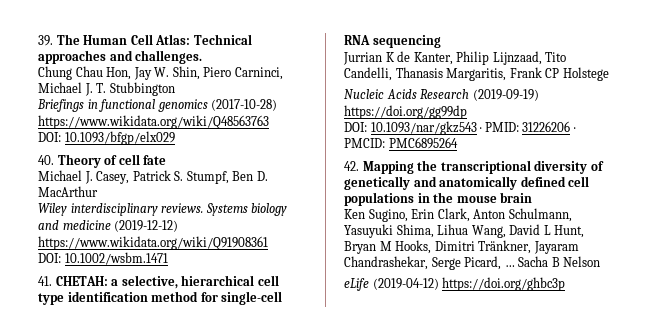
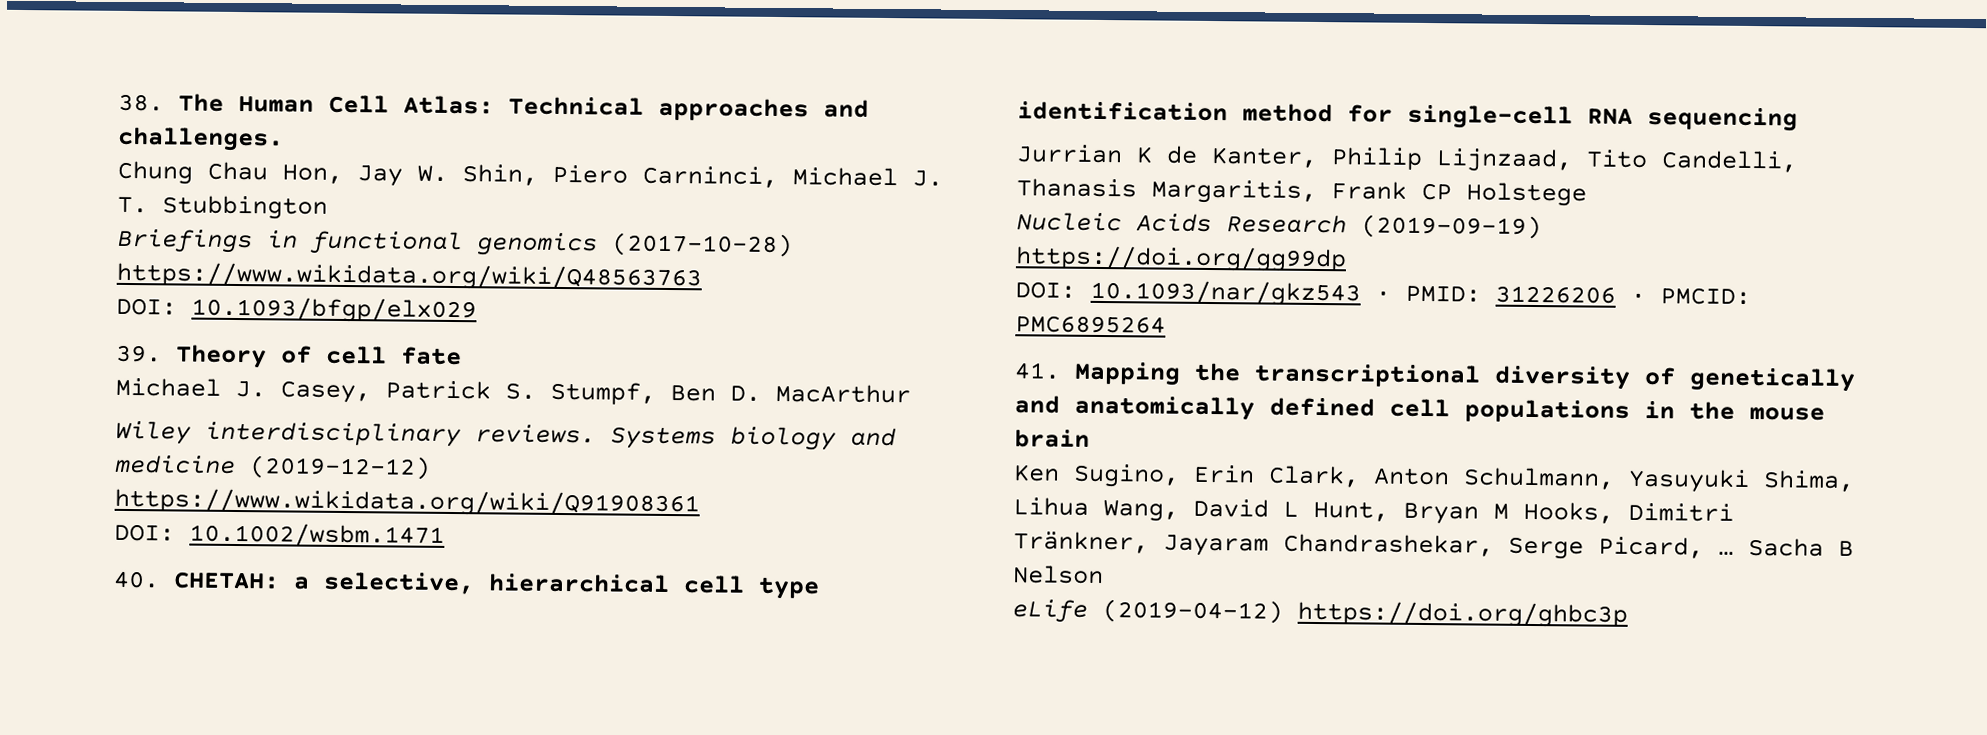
[38,35,53,46] 39. -> [118,93,164,112] 38.
[38,155,54,165] 40. -> [116,344,162,363] 39.
[38,276,52,286] 41. -> [113,570,160,589] 40.
[344,161,359,171] 42. -> [1014,362,1061,380] 41.

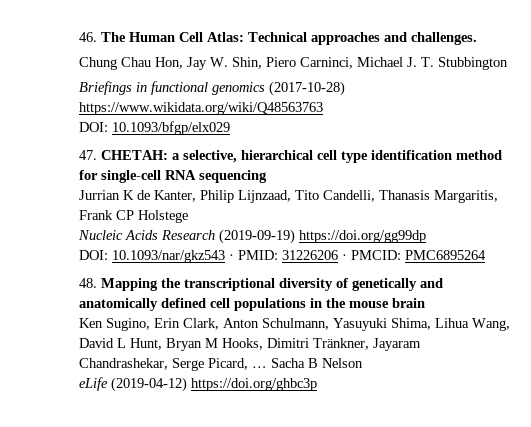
[118,93,164,112] 38. -> [79,32,97,42] 46.
[116,344,462,369] [115,377,911,405] [115,420,896,451] [114,454,431,480] [114,487,700,518] [114,522,445,548] [113,570,160,589] 39. Theory of cell fate // Michael J. Casey, Patrick S. Stumpf, Ben D. MacArthur // Wiley interdisciplinary reviews. Systems biology and medicine (2019-12-12) https://www.wikidata.org/wiki/Q91908361 // DOI: 10.1002/wsbm.1471 // 40. -> [79,150,97,160] 47.
[1014,362,1061,380] 41. -> [79,278,97,288] 48.

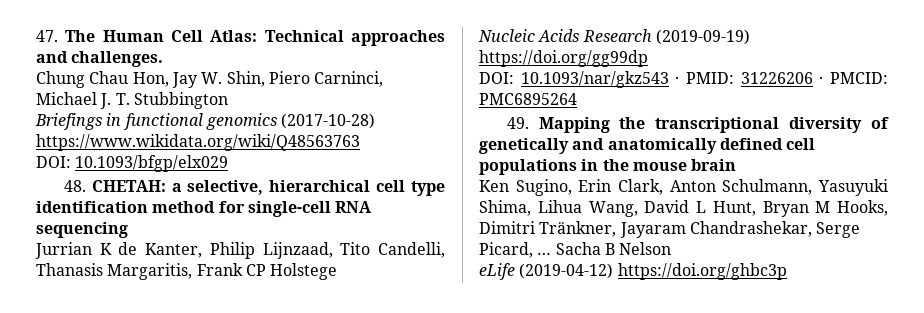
[79,32,97,42] 46. -> [36,30,58,42] 47.
[79,150,97,160] 47. -> [63,180,86,192] 48.
[79,278,97,288] 48. -> [506,117,529,129] 49.

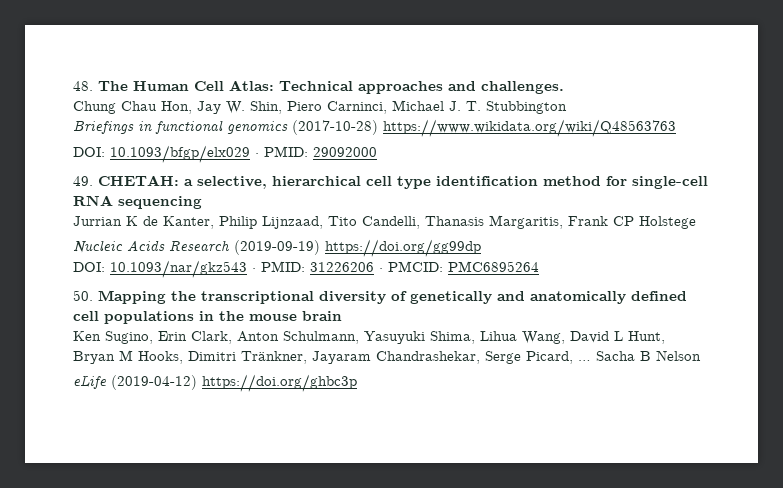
[36,30,58,42] 47. -> [73,81,93,91] 48.
[63,180,86,192] // 48. -> [255,146,377,157] [73,176,93,186] · PMID: 29092000 // 49.
[506,117,529,129] 49. -> [73,290,93,301] 50.

